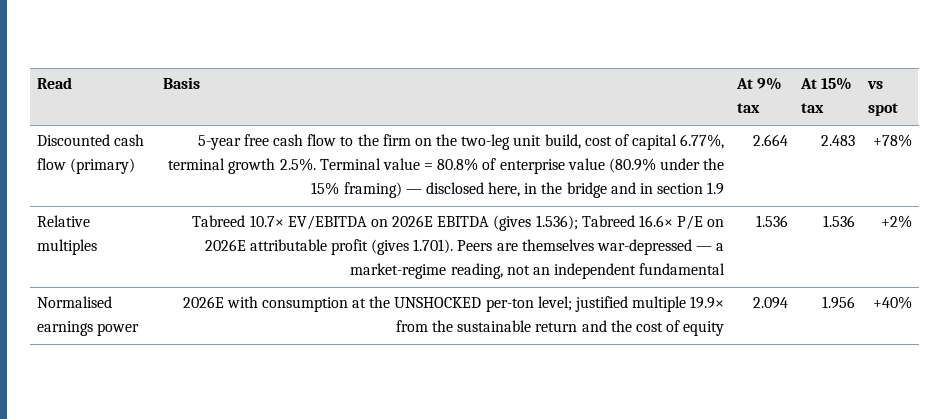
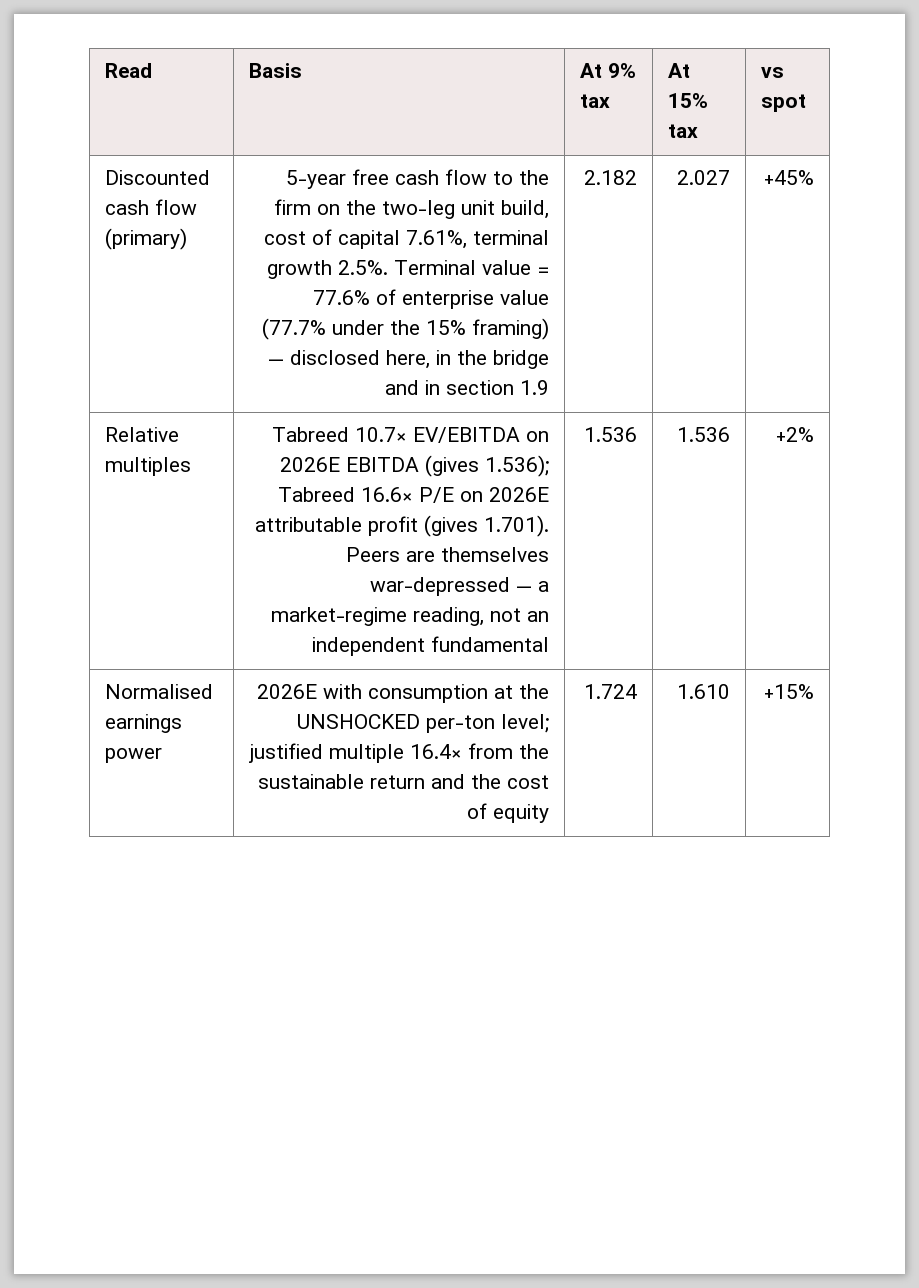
[680,134,725,149] 6.77%, -> [405,230,467,249] 7.61%,
[437,158,479,171] 80.8% -> [312,290,370,305] 77.6%
[609,158,657,173] (80.9% -> [261,318,326,340] (77.7%
[753,134,789,146] [821,135,856,146] [873,134,913,147] 2.664 | 2.483 | +78% -> [583,170,637,185] [676,170,730,185] [763,170,814,185] 2.182 | 2.027 | +45%
[690,296,725,309] 19.9× -> [409,744,462,759] 16.4×
[753,297,789,309] [822,296,856,309] [873,296,913,309] 2.094 | 1.956 | +40% -> [583,684,637,699] [676,684,730,699] [763,684,814,699] 1.724 | 1.610 | +15%

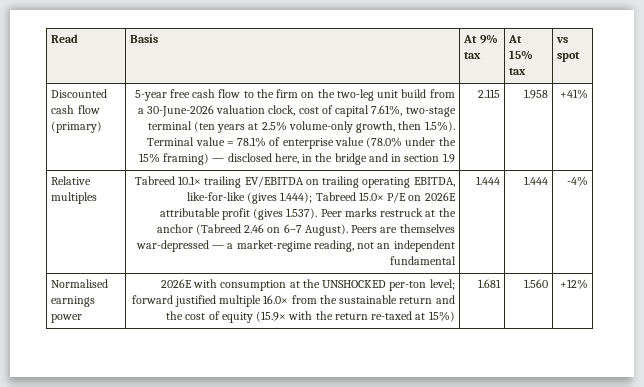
[500,200,549,219] [263,229,549,249] [266,260,388,279] build, cost of capital 7.61%, terminal growth 2.5%. -> [401,89,455,98] [137,105,456,117] [147,121,455,133] build from a 30-June-2026 valuation clock, cost of capital 7.61%, two-stage terminal (ten years at 2.5% volume-only growth, then 1.5%).
[312,290,370,305] 77.6% -> [237,137,267,147] 78.1%
[261,318,326,340] (77.7% -> [366,137,403,148] (78.0%
[583,170,637,185] [676,170,730,185] [763,170,814,185] 2.182 | 2.027 | +45% -> [477,89,500,98] [523,89,548,99] [559,89,588,99] 2.115 | 1.958 | +41%
[354,427,549,443] [279,455,549,477] [277,487,413,502] 10.7× EV/EBITDA on 2026E EBITDA (gives 1.536); Tabreed 16.6× -> [178,176,455,188] [186,192,384,204] 10.1× trailing EV/EBITDA on trailing operating EBITDA, like-for-like (gives 1.444); Tabreed 15.0×
[483,515,549,537] 1.701). -> [286,208,456,219] [156,224,348,236] 1.537). Peer marks restruck at the anchor (Tabreed 2.46 on 6–7 August).
[583,427,637,442] [676,427,730,442] [775,427,814,442] 1.536 | 1.536 | +2% -> [475,176,500,185] [523,176,548,185] [566,176,588,186] 1.444 | 1.444 | -4%
(549, 723) none -> [131,295,173,304] forward
[409,744,462,759] 16.4× -> [263,295,289,304] 16.0×
[583,684,637,699] [676,684,730,699] [763,684,814,699] | 1.724 | 1.610 | +15% -> [256,311,455,322] [477,279,501,288] [523,279,548,288] [559,279,588,289] (15.9× with the return re-taxed at 15%) | 1.681 | 1.560 | +12%

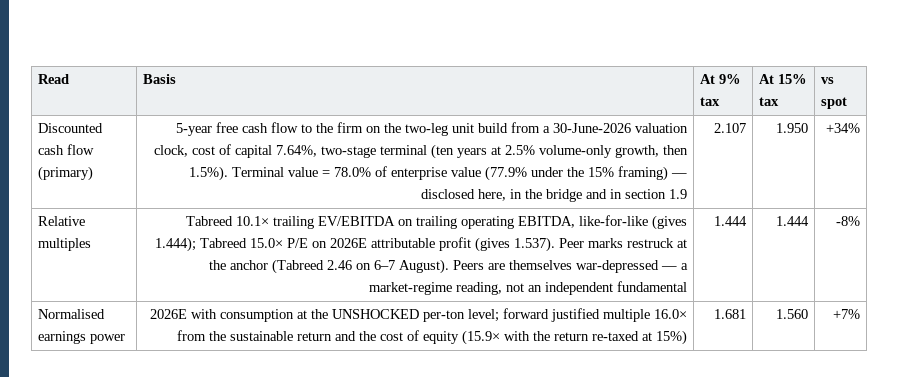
[371,105,403,116] 7.61%, -> [275,145,317,157] 7.64%,
[237,137,267,147] 78.1% -> [333,167,371,177] 78.0%
[366,137,403,148] (78.0% -> [484,166,527,181] (77.9%
[477,89,500,98] [523,89,548,99] [559,89,588,99] 2.115 | 1.958 | +41% -> [713,123,746,133] [775,123,808,133] [825,123,860,133] 2.107 | 1.950 | +34%
[566,176,588,186] -4% -> [835,216,860,226] -8%
[559,279,588,289] +12% -> [832,309,860,319] +7%

